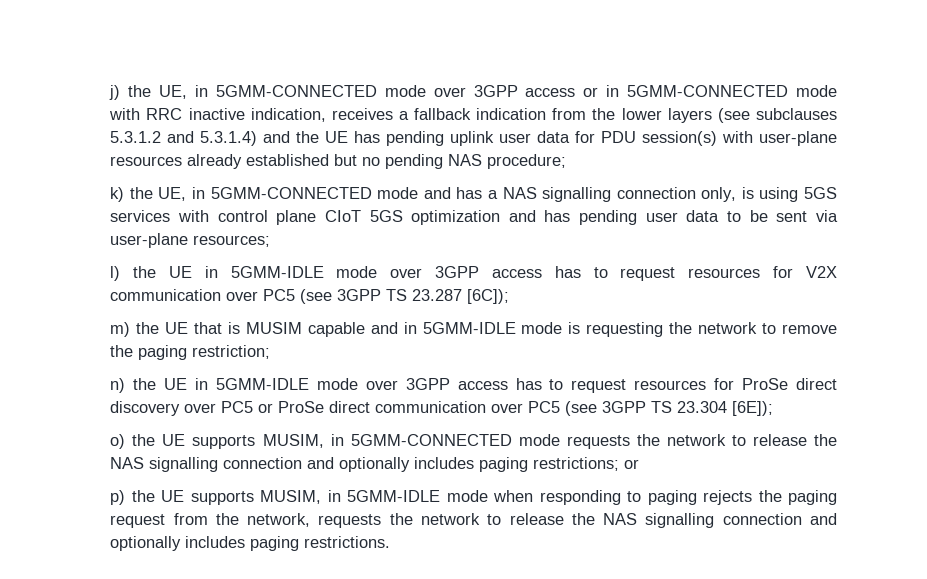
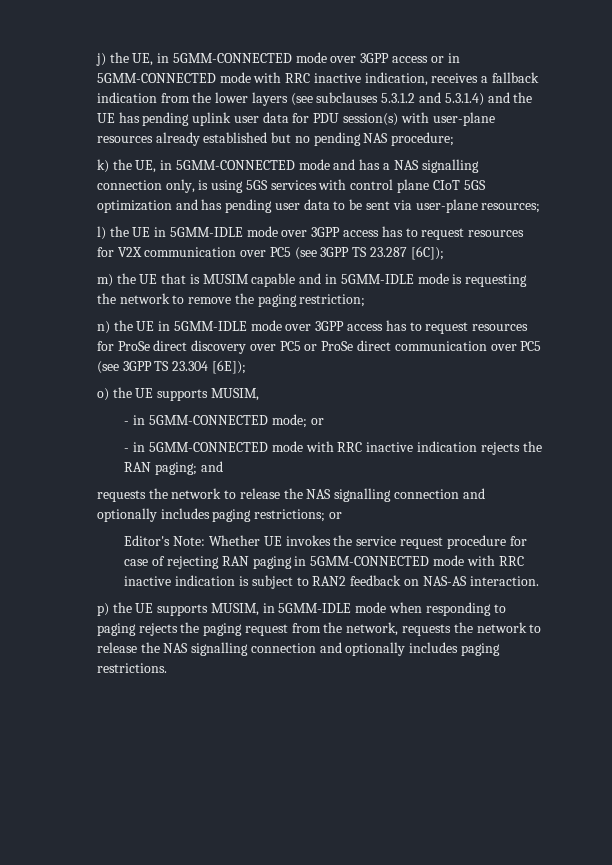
[330,434,560,446] in 5GMM-CONNECTED mode -> [124,414,324,428] [124,441,542,455] [124,461,224,475] // - in 5GMM-CONNECTED mode; or // - in 5GMM-CONNECTED mode with RRC inactive indication rejects the RAN paging; and //
(640, 464) none -> [124,535,527,549] [124,555,524,569] [124,575,539,589] // Editor's Note: Whether UE invokes the service request procedure for case of rejecting RAN paging in 5GMM-CONNECTED mode with RRC inactive indication is subject to RAN2 feedback on NAS-AS interaction.

